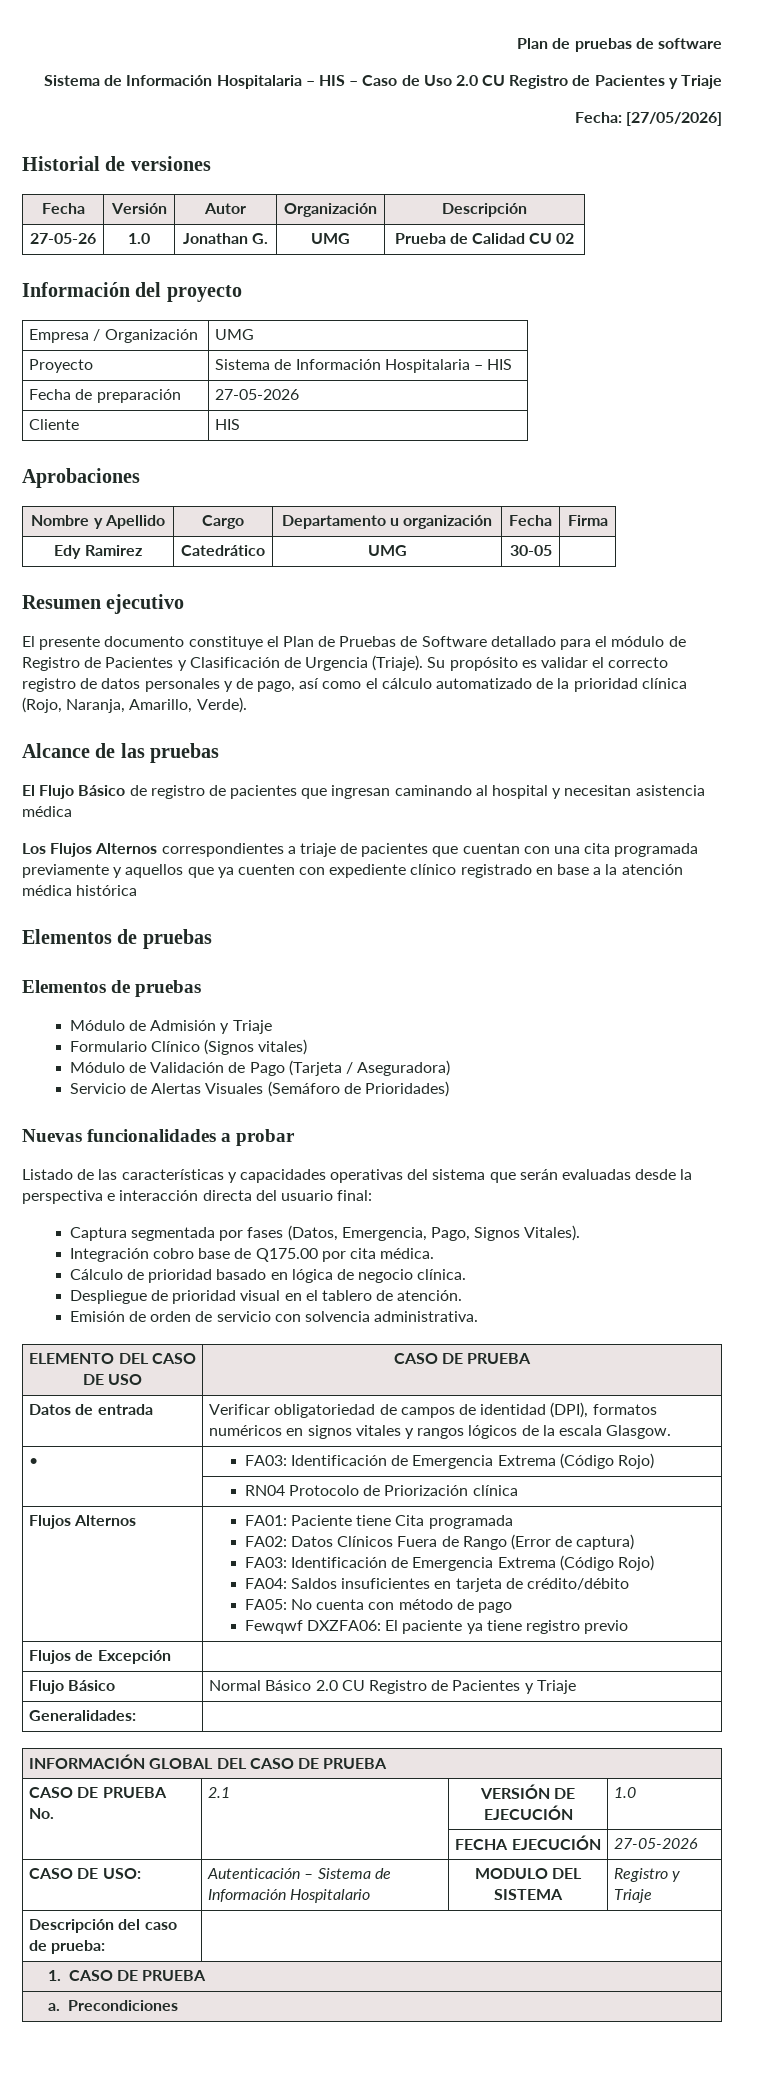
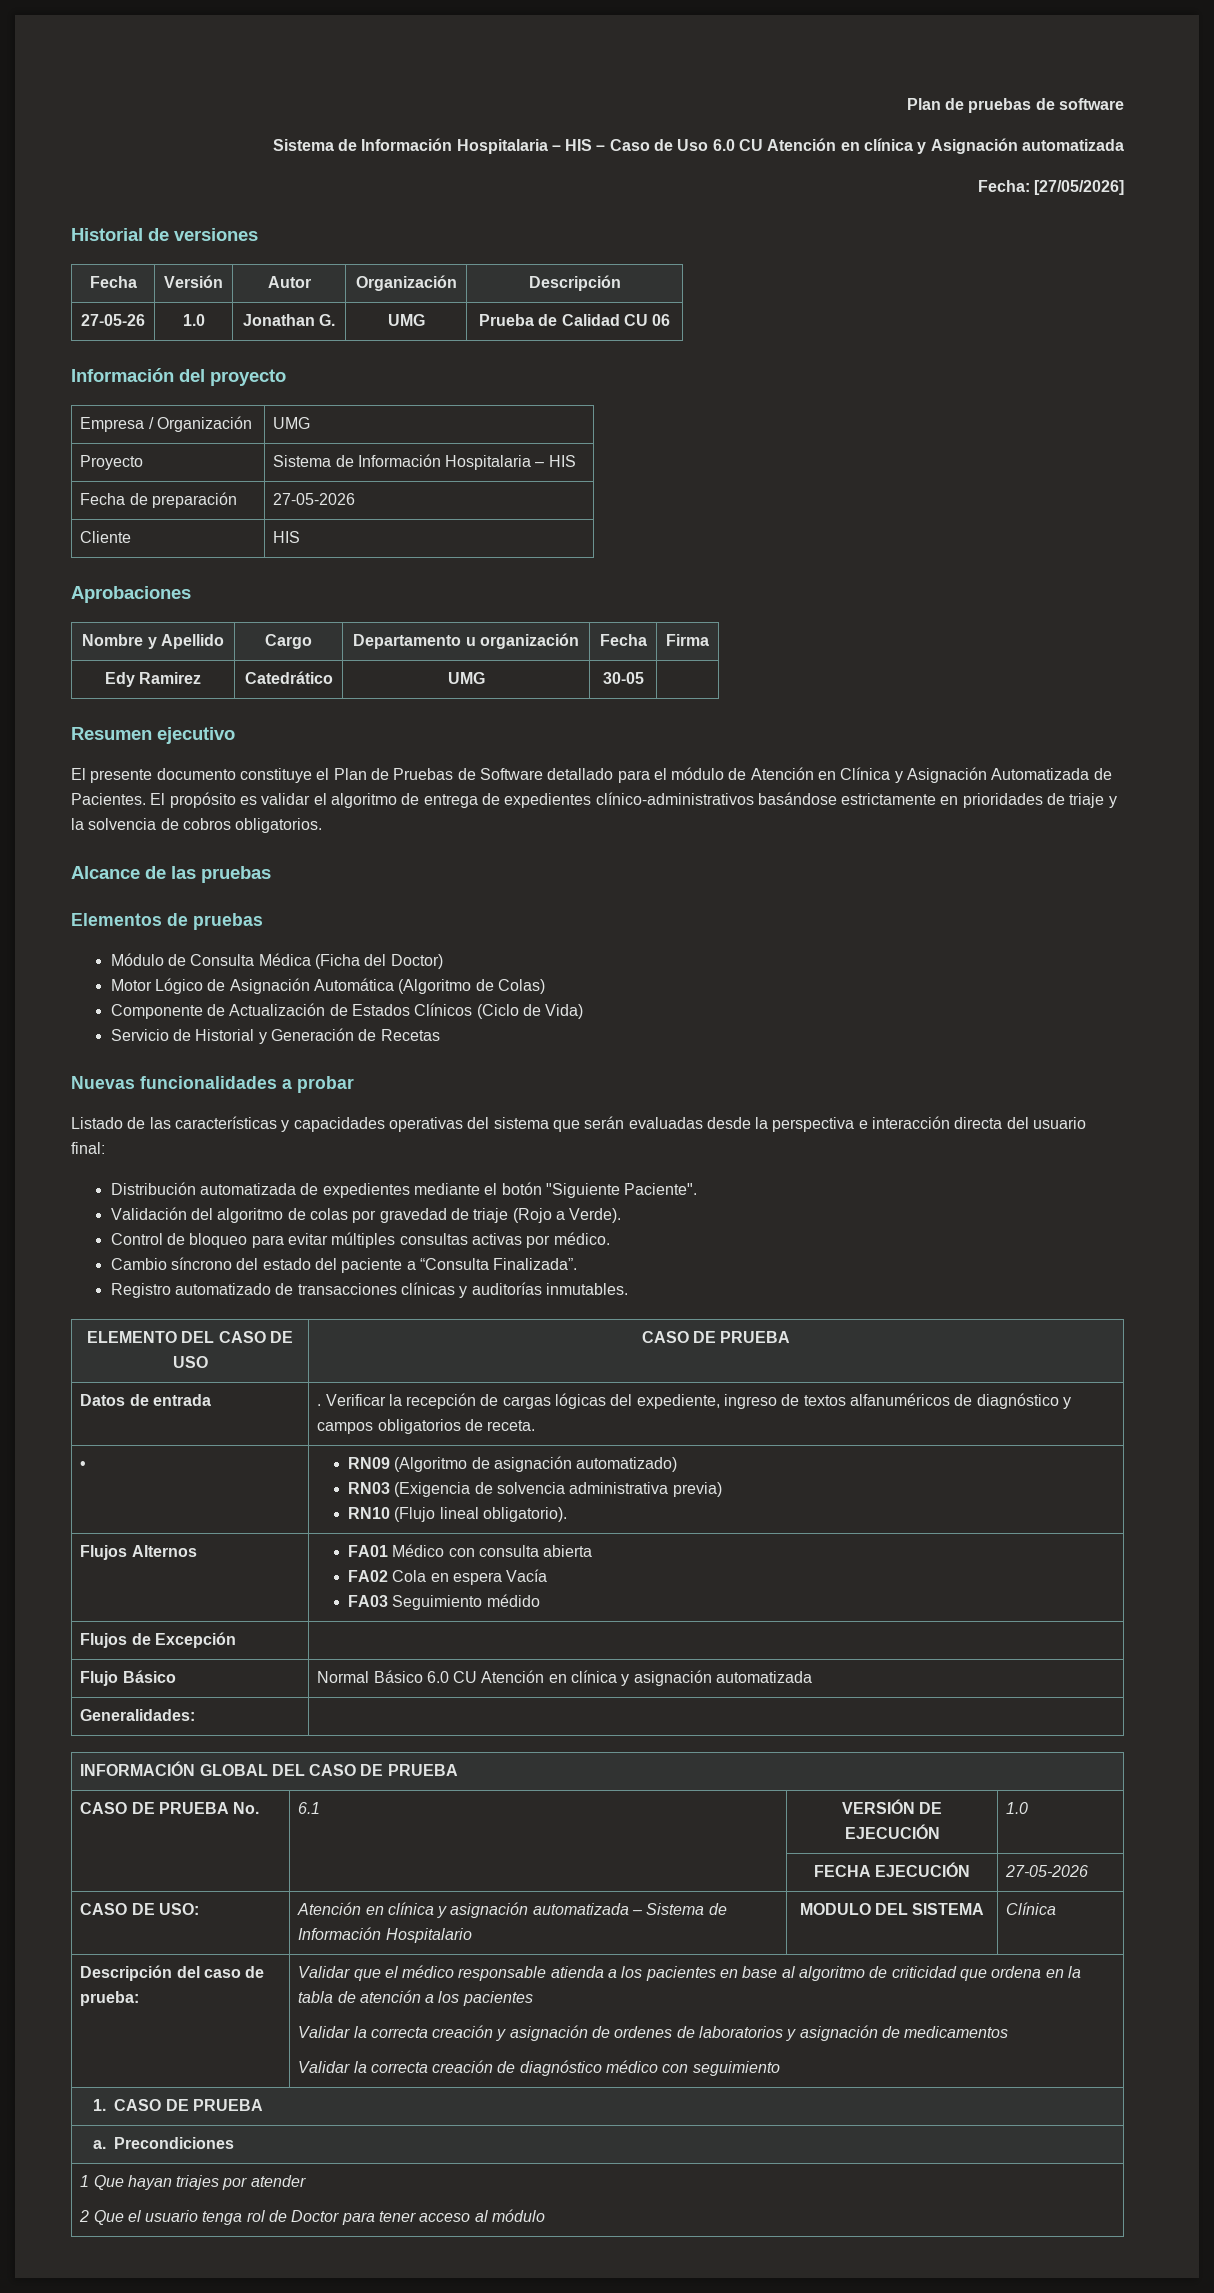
[455,75,722,89] 2.0 CU Registro de Pacientes y Triaje -> [712,138,1125,154] 6.0 CU Atención en clínica y Asignación automatizada
[556,233,575,244] 02 -> [652,314,671,326] 06
[22,655,669,671] [22,678,687,692] [22,697,247,713] [22,743,220,763] [22,785,705,799] [22,806,72,817] [22,843,699,857] [22,864,683,878] [22,885,138,896] [22,929,138,944] Registro de Pacientes y Clasificación de Urgencia (Triaje). Su propósito es validar el correcto registro de datos personales y de pago, así como el cálculo automatizado de la prioridad clínica (Rojo, Naranja, Amarillo, Verde). // Alcance de las pruebas // El Flujo Básico de registro de pacientes que ingresan caminando al hospital y necesitan asistencia médica // Los Flujos Alternos correspondientes a triaje de pacientes que cuentan con una cita programada previamente y aquellos que ya cuenten con expediente clínico registrado en base a la atención médica histórica // Elementos de -> [750,767,1112,783] [71,792,1117,808] [71,818,323,833] [71,866,196,879] Atención en Clínica y Asignación Automatizada de Pacientes. El propósito es validar el algoritmo de entrega de expedientes clínico-administrativos basándose estrictamente en prioridades de triaje y la solvencia de cobros obligatorios. // Alcance de las
[150,1020,272,1034] [69,1039,308,1055] [69,1060,451,1076] [69,1081,449,1097] Admisión y Triaje // Formulario Clínico (Signos vitales) // Módulo de Validación de Pago (Tarjeta / Aseguradora) // Servicio de Alertas Visuales (Semáforo de Prioridades) -> [190,953,443,969] [110,978,545,994] [110,1003,584,1019] [110,1028,440,1044] Consulta Médica (Ficha del Doctor) // Motor Lógico de Asignación Automática (Algoritmo de Colas) // Componente de Actualización de Estados Clínicos (Ciclo de Vida) // Servicio de Historial y Generación de Recetas
[69,1225,581,1241] [69,1248,435,1262] [69,1269,467,1283] [69,1290,463,1304] [69,1311,479,1322] Captura segmentada por fases (Datos, Emergencia, Pago, Signos Vitales). // Integración cobro base de Q175.00 por cita médica. // Cálculo de prioridad basado en lógica de negocio clínica. // Despliegue de prioridad visual en el tablero de atención. // Emisión de orden de servicio con solvencia administrativa. -> [110,1182,698,1198] [110,1207,622,1223] [110,1232,610,1248] [110,1257,578,1273] [110,1282,628,1298] Distribución automatizada de expedientes mediante el botón "Siguiente Paciente". // Validación del algoritmo de colas por gravedad de triaje (Rojo a Verde). // Control de bloqueo para evitar múltiples consultas activas por médico. // Cambio síncrono del estado del paciente a “Consulta Finalizada”. // Registro automatizado de transacciones clínicas y auditorías inmutables.
[209,1402,657,1418] [209,1425,672,1439] [29,1458,39,1466] [244,1453,654,1469] [244,1485,518,1496] [29,1515,137,1529] [244,1515,513,1529] [244,1534,635,1550] [244,1555,654,1571] [244,1578,629,1592] [244,1599,512,1613] [244,1620,629,1634] Verificar obligatoriedad de campos de identidad (DPI), formatos numéricos en signos vitales y rangos lógicos de la escala Glasgow. // • | FA03: Identificación de Emergencia Extrema (Código Rojo) // | RN04 Protocolo de Priorización clínica // Flujos Alternos | FA01: Paciente tiene Cita programada // FA02: Datos Clínicos Fuera de Rango (Error de captura) // FA03: Identificación de Emergencia Extrema (Código Rojo) // FA04: Saldos insuficientes en tarjeta de crédito/débito // FA05: No cuenta con método de pago // Fewqwf DXZFA06: El paciente ya tiene registro previo -> [317,1393,1072,1409] [317,1419,536,1434] [80,1461,87,1469] [348,1456,678,1472] [348,1482,722,1497] [348,1507,567,1522] [80,1545,197,1560] [348,1544,593,1557] [348,1569,548,1585] [348,1594,540,1610] . Verificar la recepción de cargas lógicas del expediente, ingreso de textos alfanuméricos de diagnóstico y campos obligatorios de receta. // • | RN09 (Algoritmo de asignación automatizado) // RN03 (Exigencia de solvencia administrativa previa) // RN10 (Flujo lineal obligatorio). // Flujos Alternos | FA01 Médico con consulta abierta // FA02 Cola en espera Vacía // FA03 Seguimiento médido
[315,1680,576,1694] 2.0 CU Registro de Pacientes y Triaje -> [426,1670,813,1686] 6.0 CU Atención en clínica y asignación automatizada
[208,1787,231,1798] 2.1 -> [298,1802,321,1814] 6.1
[207,1868,301,1879] Autenticación -> [297,1902,629,1918] Atención en clínica y asignación automatizada
[614,1868,681,1882] [614,1889,653,1903] Registro y Triaje -> [1006,1902,1057,1915] Clínica
(106, 1947) none -> [298,1965,1081,1981] [298,1990,533,2006] [298,2025,1009,2041] [298,2060,780,2076] Validar que el médico responsable atienda a los pacientes en base al algoritmo de criticidad que ordena en la tabla de atención a los pacientes // Validar la correcta creación y asignación de ordenes de laboratorios y asignación de medicamentos // Validar la correcta creación de diagnóstico médico con seguimiento
(178, 2005) none -> [80,2175,306,2190] [79,2209,546,2225] // 1 Que hayan triajes por atender // 2 Que el usuario tenga rol de Doctor para tener acceso al módulo

